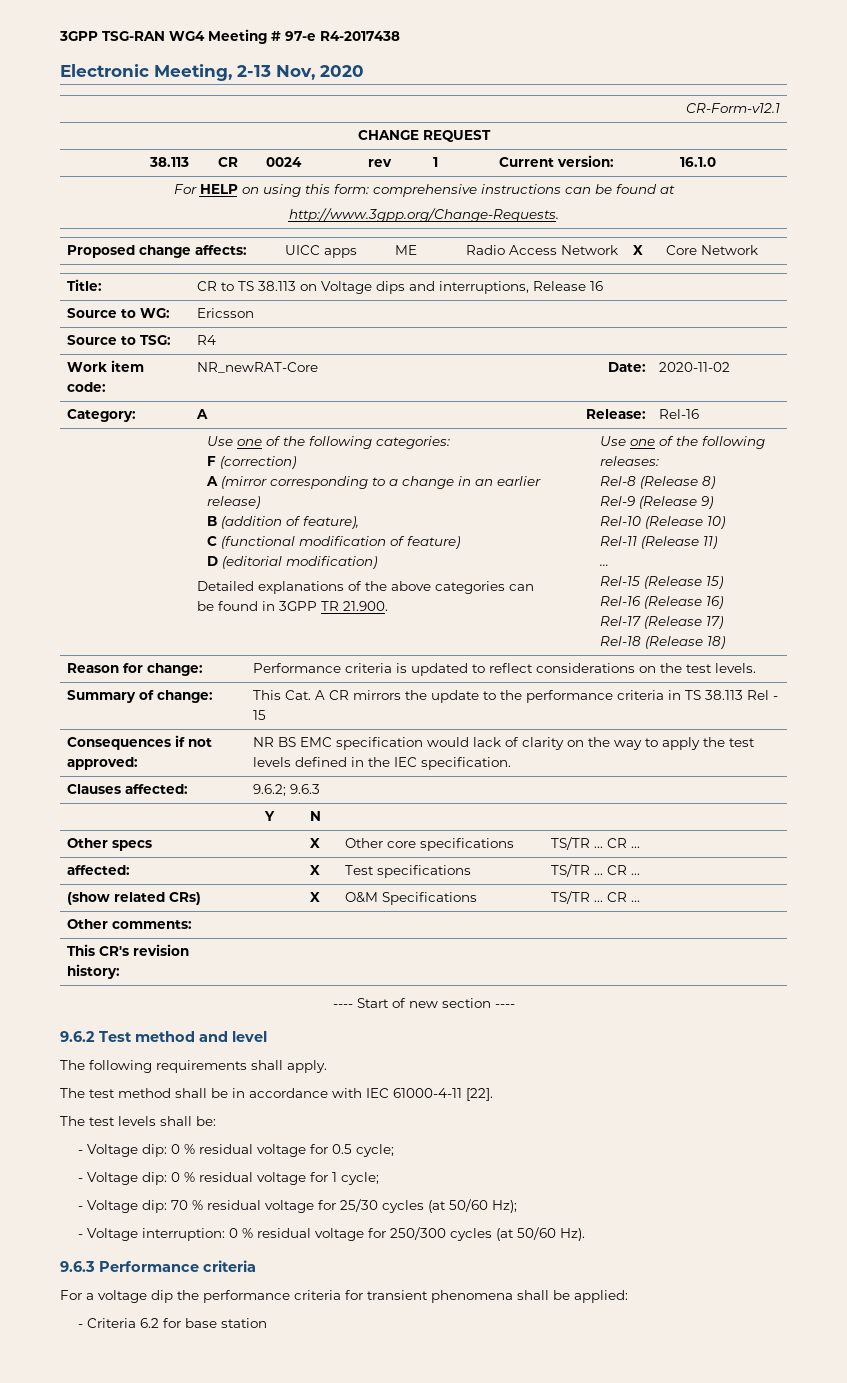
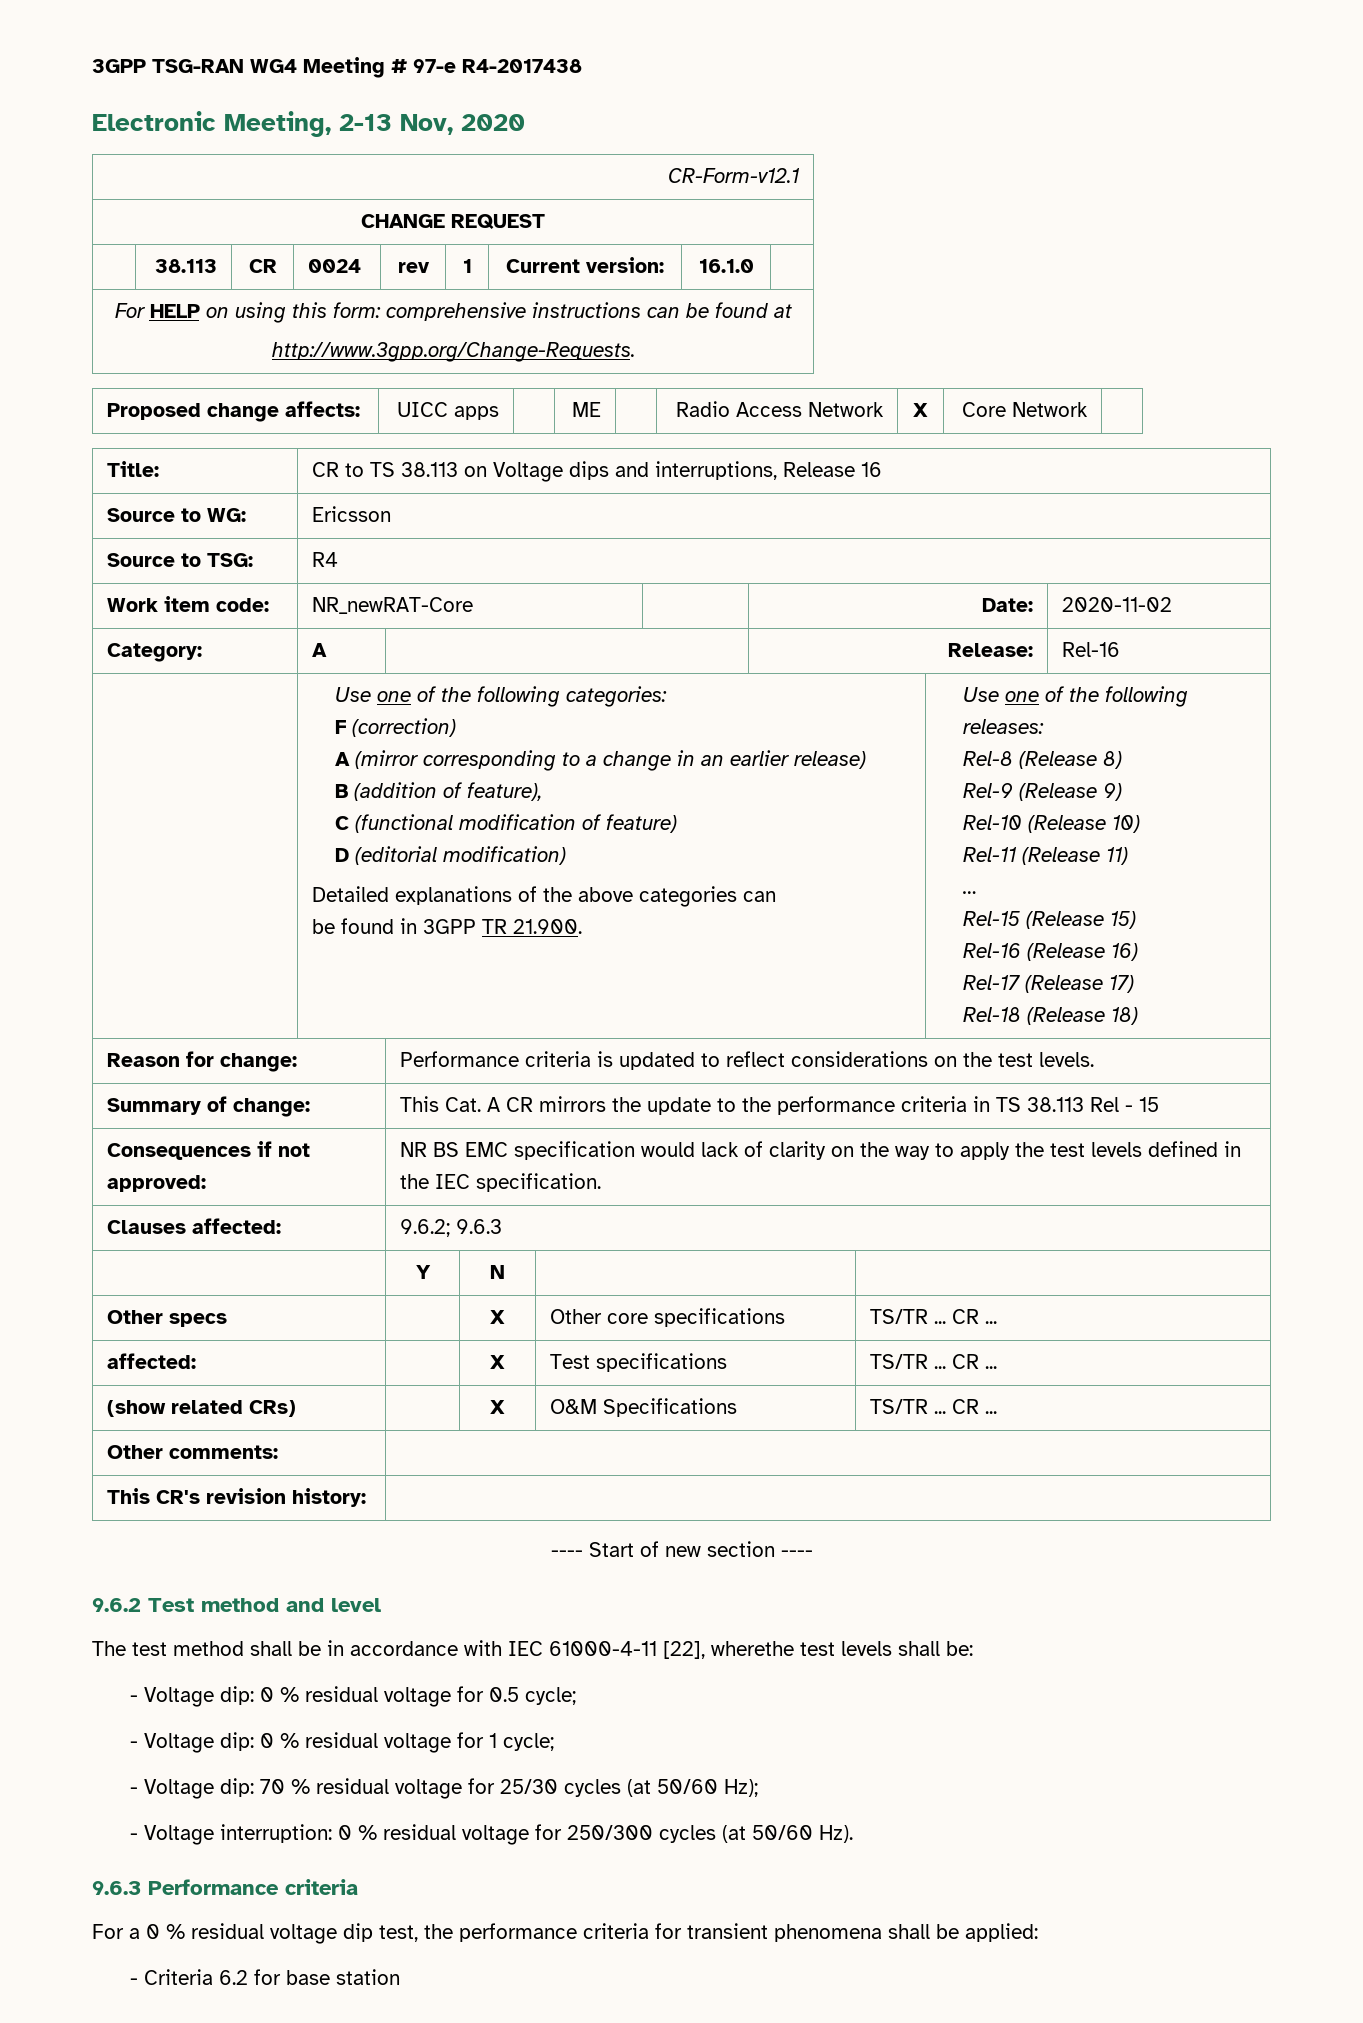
[60,1060,327,1073] // The following requirements shall apply. -> (381, 1605) none
[466,1088,493,1101] [60,1116,85,1126] [22]. // The -> [663,1641,794,1659] [22], wherethe
(94, 1296) none -> [146,1923,264,1939] 0 % residual
(173, 1296) none -> [379,1925,418,1942] test,

